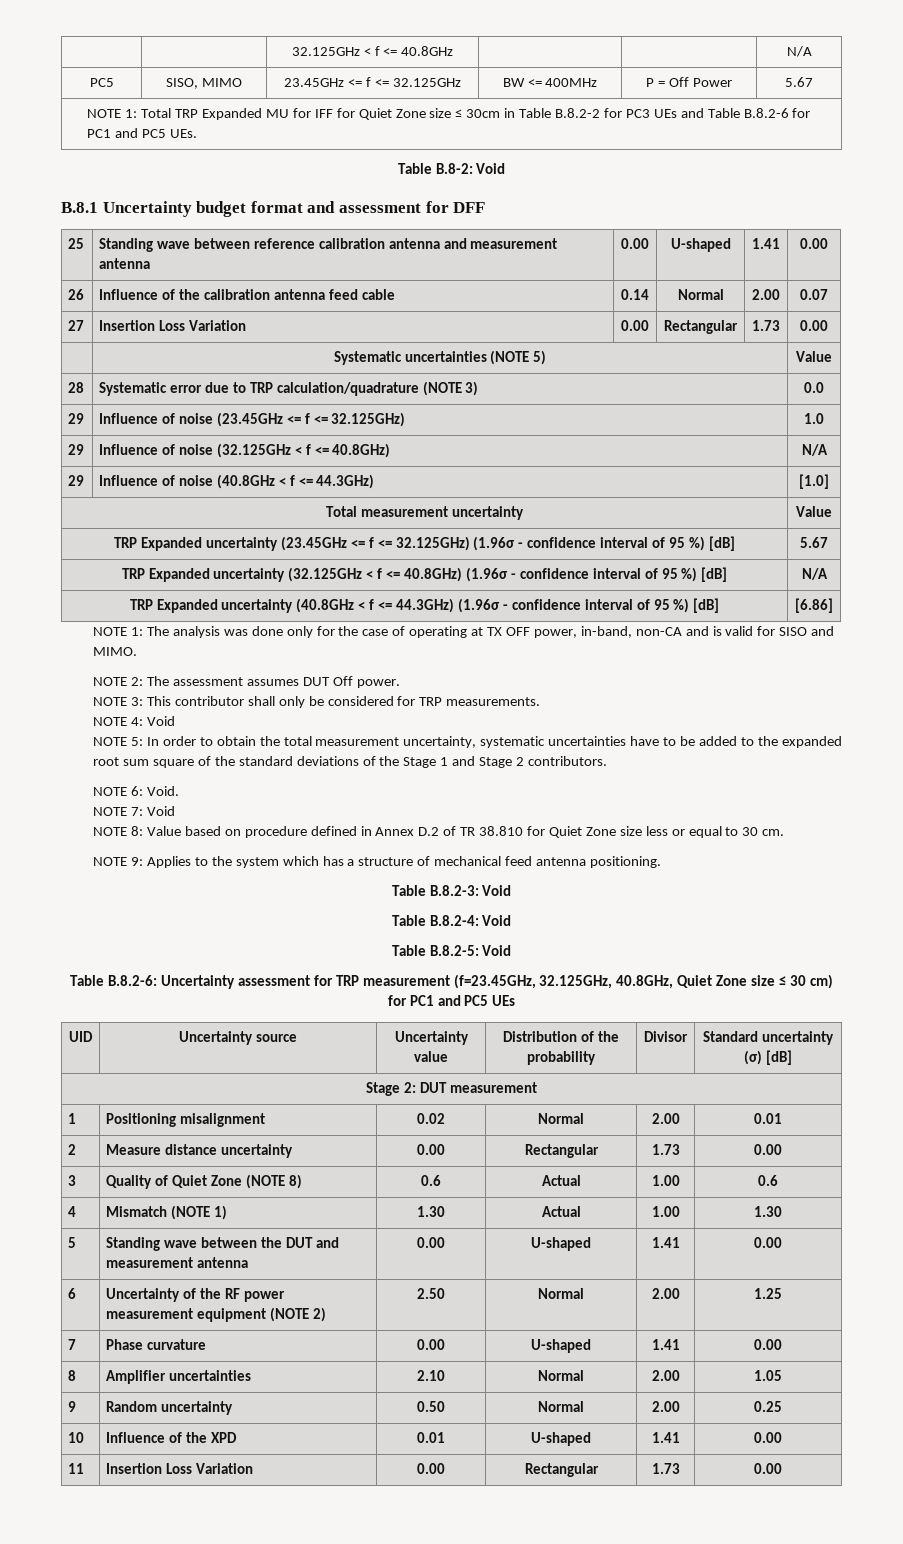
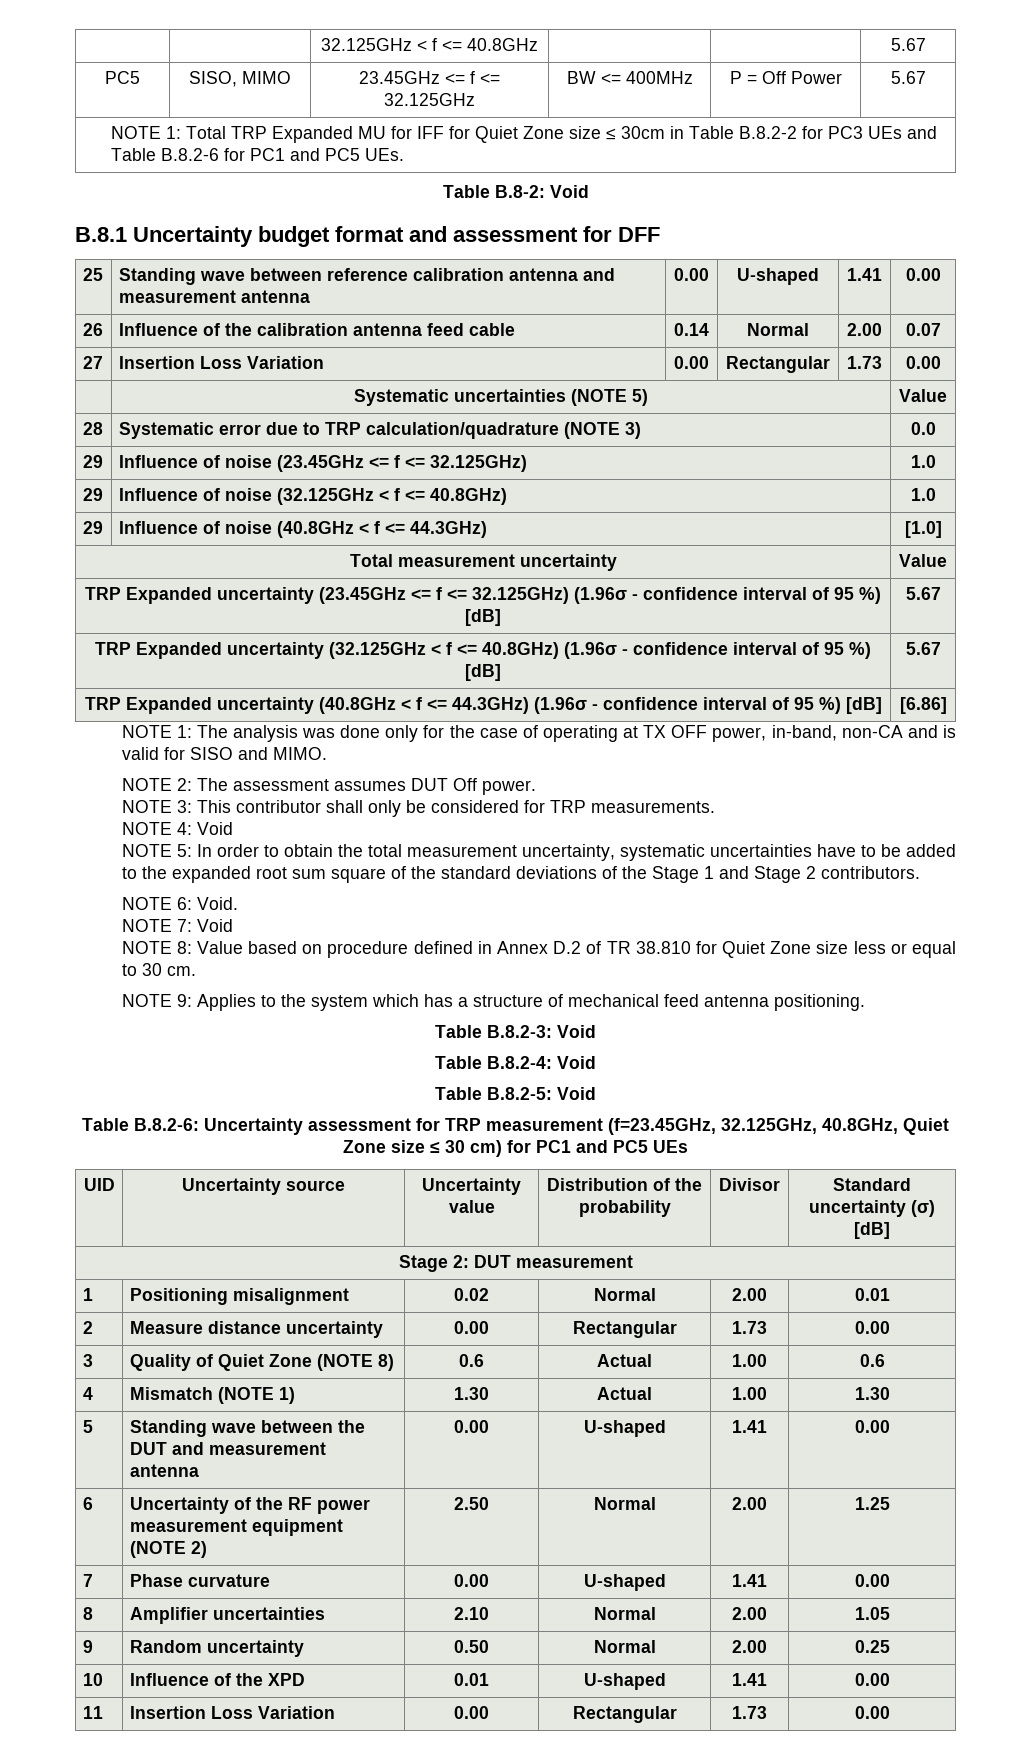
[786,46,812,57] N/A -> [890,38,926,51] 5.67
[801,444,828,456] N/A -> [910,488,936,501] 1.0
[801,568,828,580] N/A -> [905,642,941,655] 5.67

